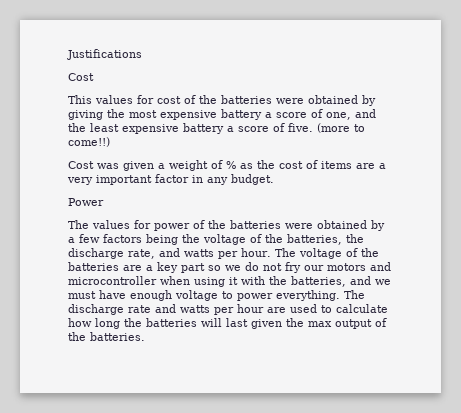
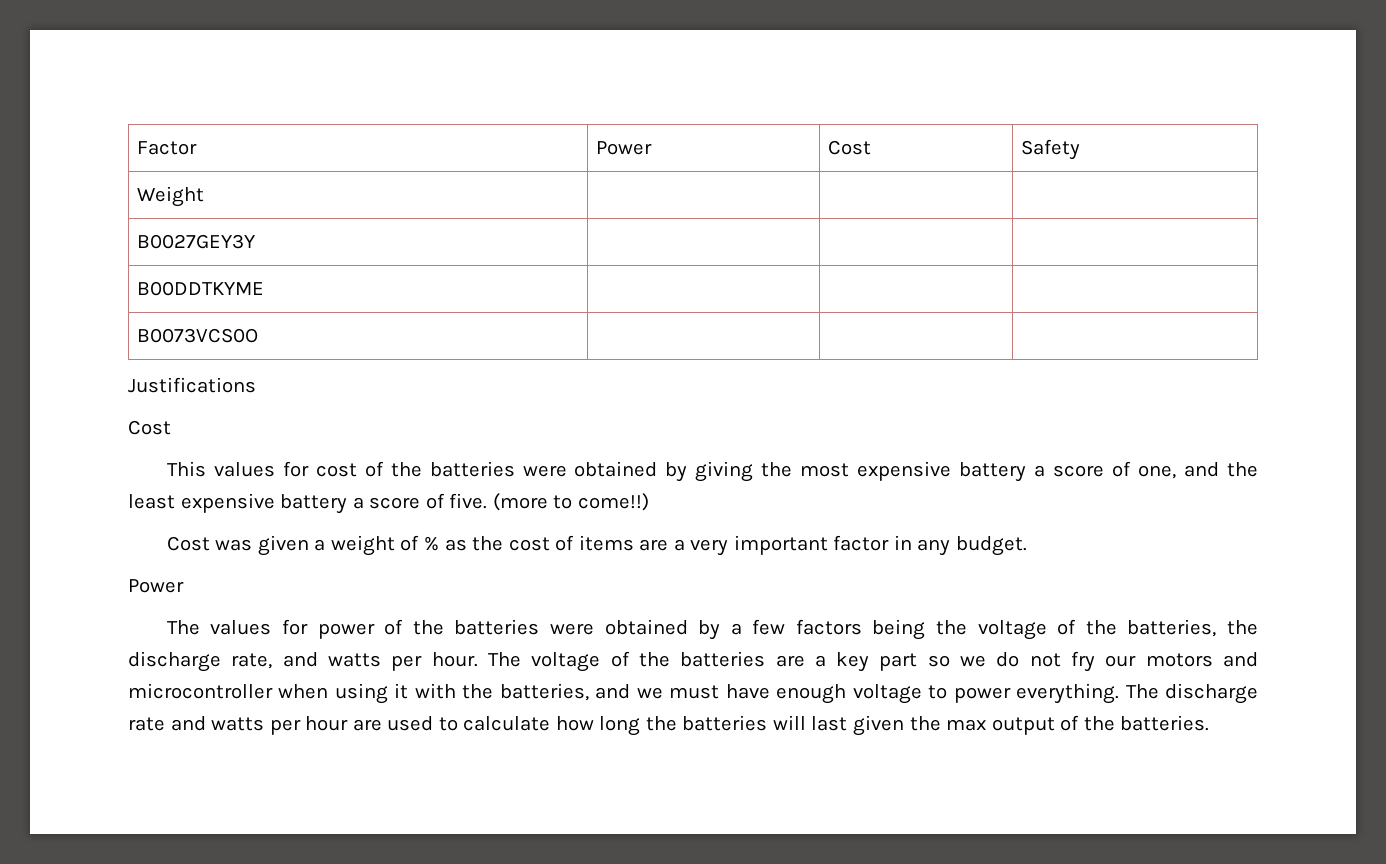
(67, 54) none -> [136,141,197,155] [595,141,652,155] [827,140,871,155] [1020,139,1080,160] [136,186,204,207] [136,234,256,249] [136,281,264,296] [136,328,258,343] Factor | Power | Cost | Safety // Weight | | | // B0027GEY3Y | | | // B00DDTKYME | | | // B0073VCS0O | | | //

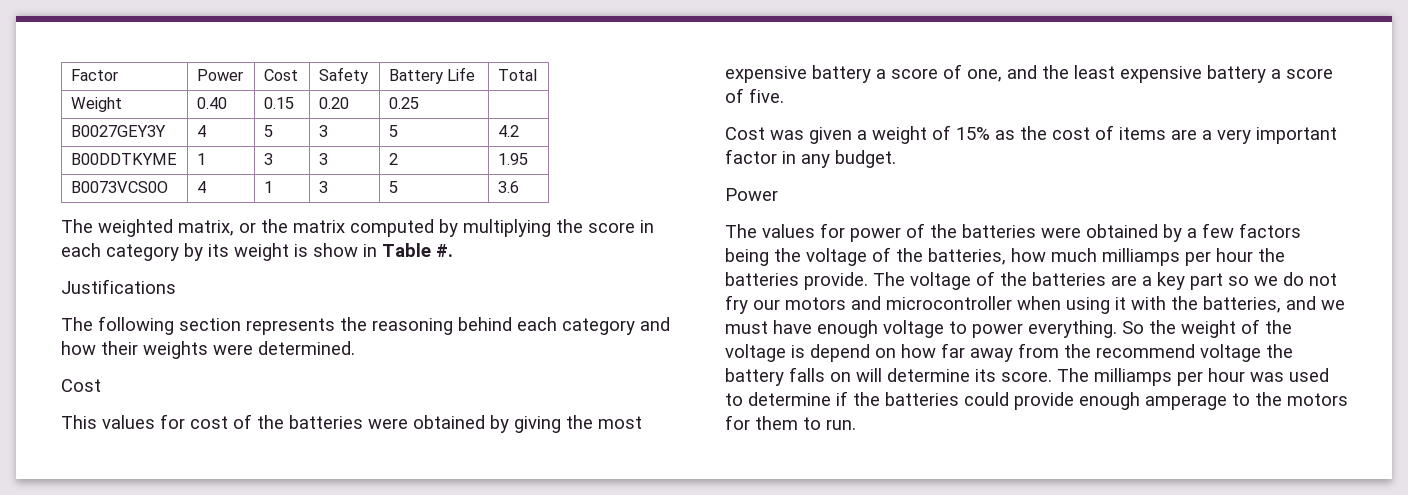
[136,186,204,207] [136,234,256,249] [136,281,264,296] [136,328,258,343] [128,377,256,393] // Weight | | | // B0027GEY3Y | | | // B00DDTKYME | | | // B0073VCS0O | | | // Justifications -> [388,67,476,84] [497,69,537,81] [70,97,122,112] [196,97,227,109] [263,97,294,109] [318,97,349,109] [388,97,419,109] [70,125,166,137] [196,125,206,137] [263,125,273,137] [318,125,328,137] [388,125,398,137] [497,125,519,137] [70,153,177,165] [196,153,206,165] [263,153,273,165] [318,153,328,165] [388,153,398,165] [497,153,528,165] [70,181,168,193] [196,181,206,193] [263,181,273,193] [318,181,328,193] [388,181,398,193] [497,181,519,193] [61,219,654,237] [61,243,453,261] [61,279,176,294] [61,316,670,335] [61,341,355,359] | Battery Life | Total // Weight | 0.40 | 0.15 | 0.20 | 0.25 | // B0027GEY3Y | 4 | 5 | 3 | 5 | 4.2 // B00DDTKYME | 1 | 3 | 3 | 2 | 1.95 // B0073VCS0O | 4 | 1 | 3 | 5 | 3.6 // The weighted matrix, or the matrix computed by multiplying the score in each category by its weight is show in Table #. // Justifications // The following section represents the reasoning behind each category and how their weights were determined.
[492,493,649,511] (more to come!!) -> (784, 95) none
[423,536,439,551] % -> [956,127,990,140] 15%
[1227,620,1258,635] [128,651,478,672] the discharge rate, and watts per hour. -> [1011,248,1285,266] [725,272,868,290] how much milliamps per hour the batteries provide.
[1125,683,1259,704] [128,716,382,735] The discharge rate and watts per hour are -> [1122,319,1292,338] [725,343,1293,362] [725,367,1284,386] So the weight of the voltage is depend on how far away from the recommend voltage the battery falls on will determine its score. The milliamps per hour was
[463,715,1210,736] calculate how long the batteries will last given the max output of the batteries. -> [748,391,1348,410] [725,415,856,430] determine if the batteries could provide enough amperage to the motors for them to run.

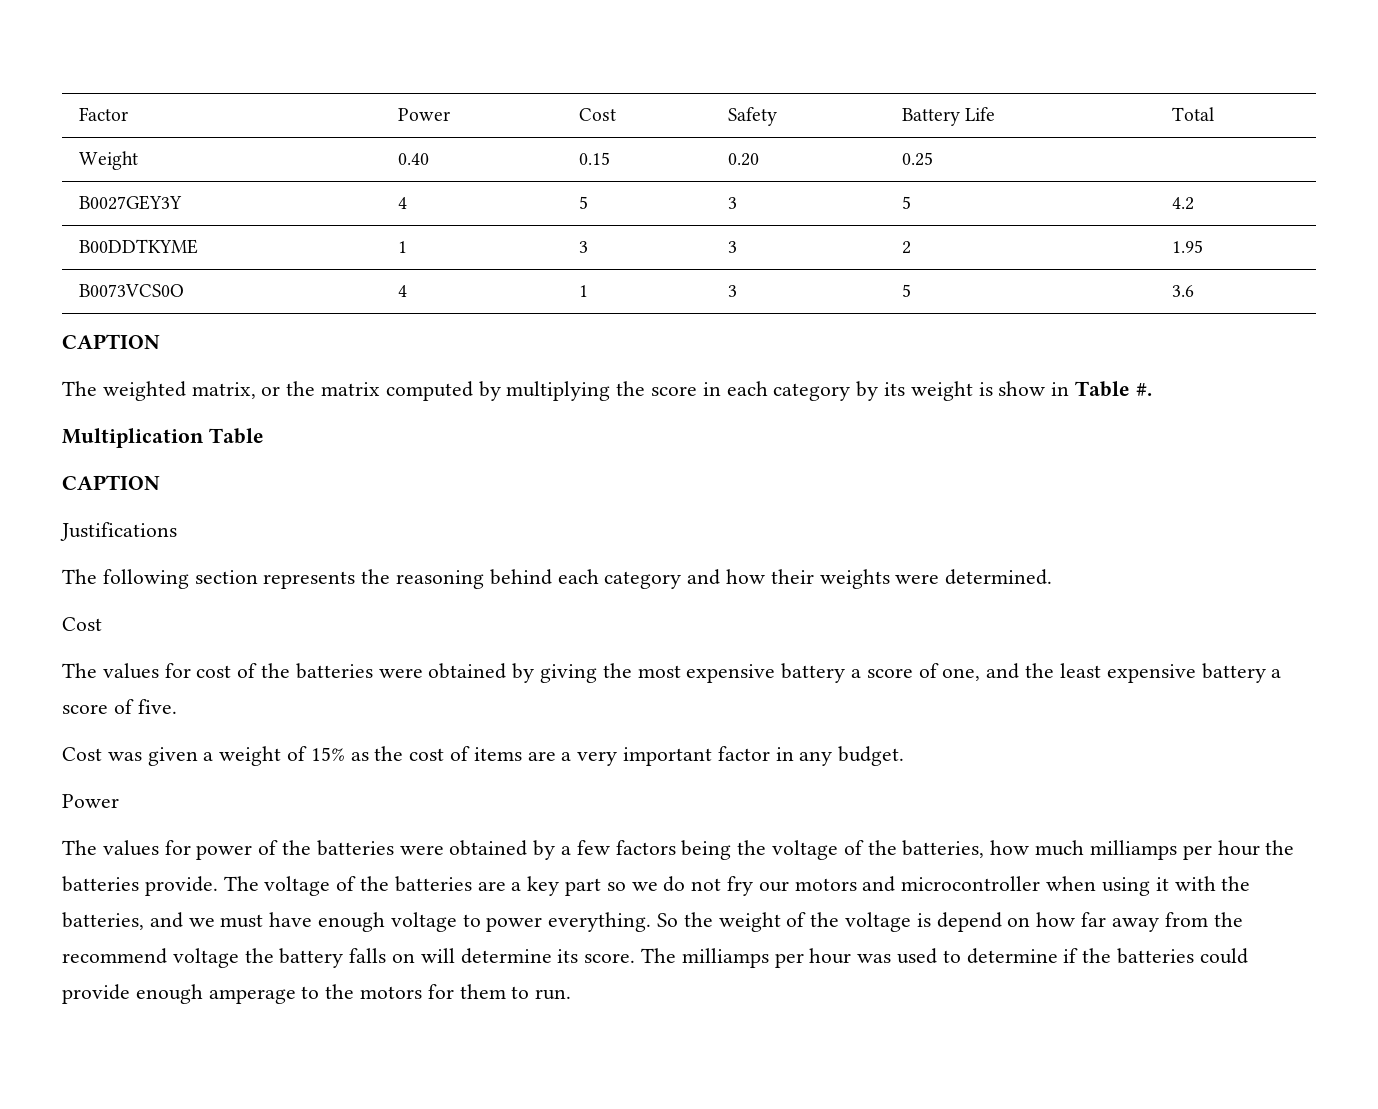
(519, 187) none -> [62,334,160,349] // CAPTION
(453, 250) none -> [62,428,264,448] [62,475,160,490] // Multiplication Table // CAPTION
[61,415,97,429] This -> [62,663,97,678] The

